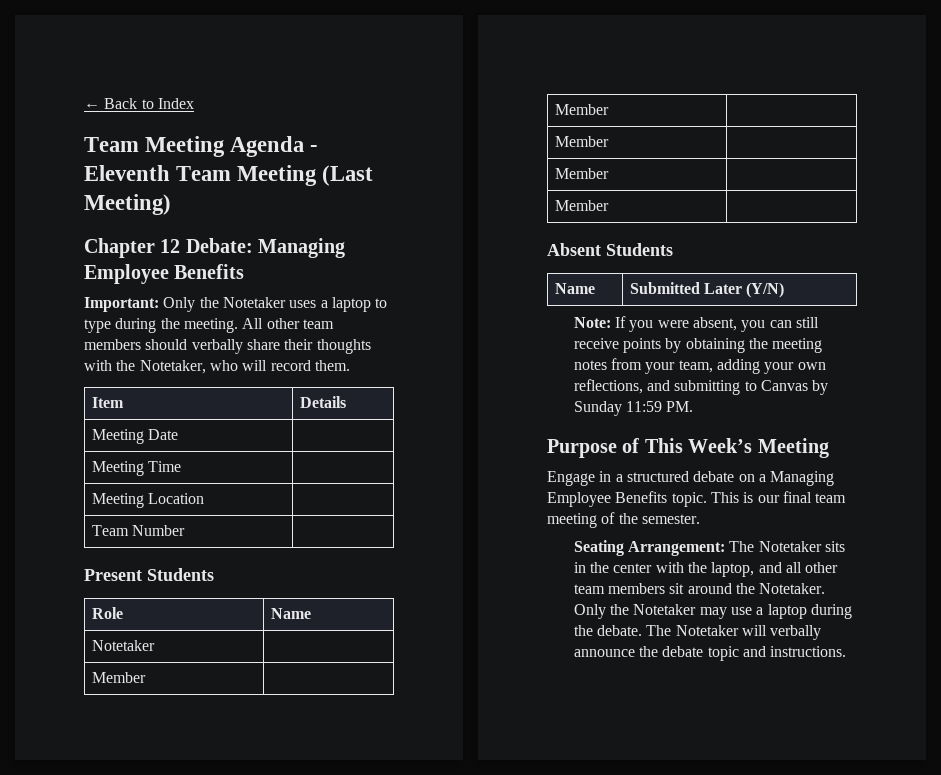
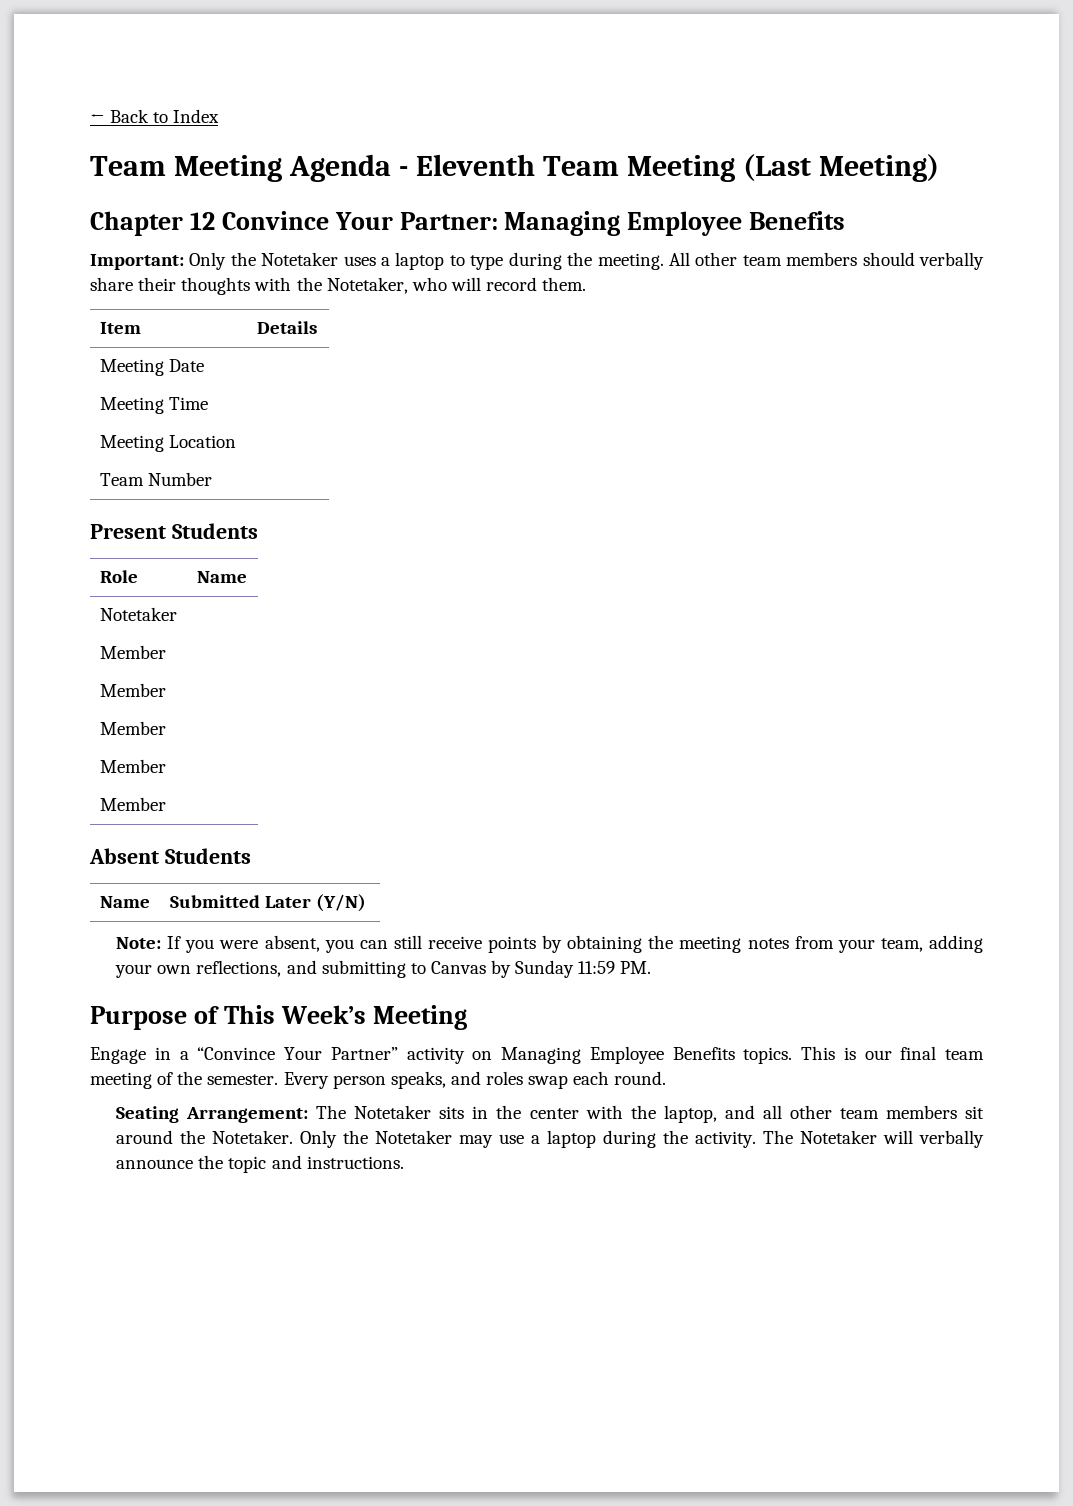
[185,238,253,253] Debate: -> [221,211,498,230] Convince Your Partner:
[626,471,835,486] [547,491,707,507] structured debate on a Managing Employee Benefits topic. -> [197,1046,793,1064] “Convince Your Partner” activity on Managing Employee Benefits topics.
(700, 519) none -> [283,1071,667,1089] Every person speaks, and roles swap each round.
[596,625,642,636] debate. -> [695,1131,757,1148] activity.
[662,646,704,657] debate -> (224, 1162) none

